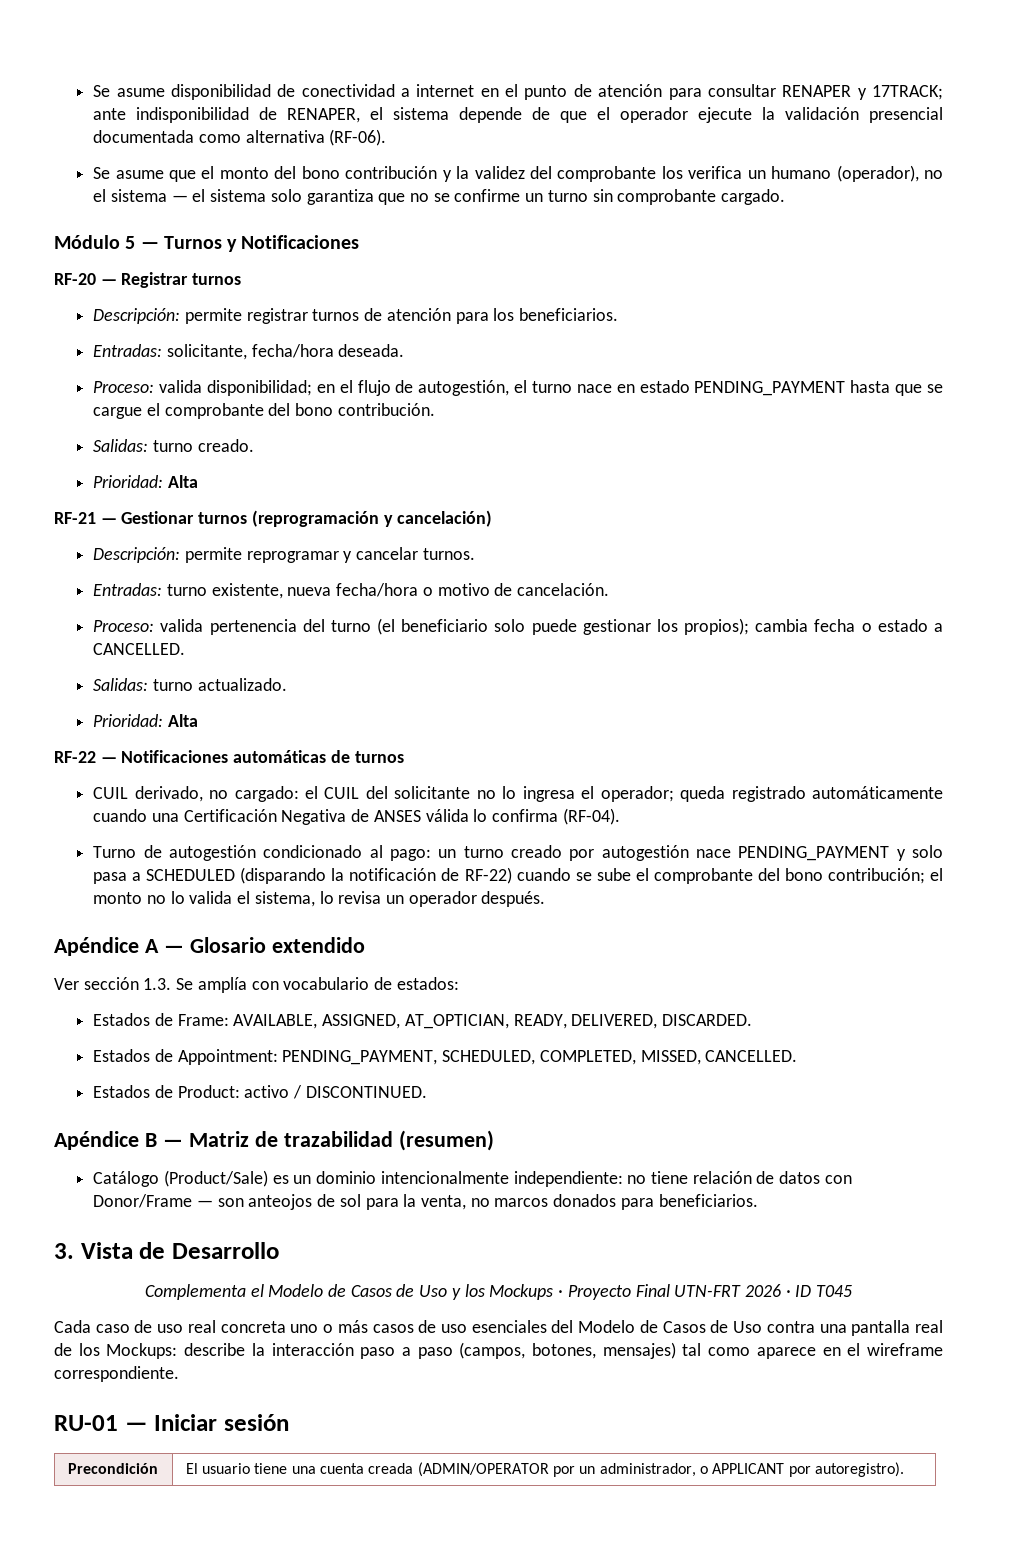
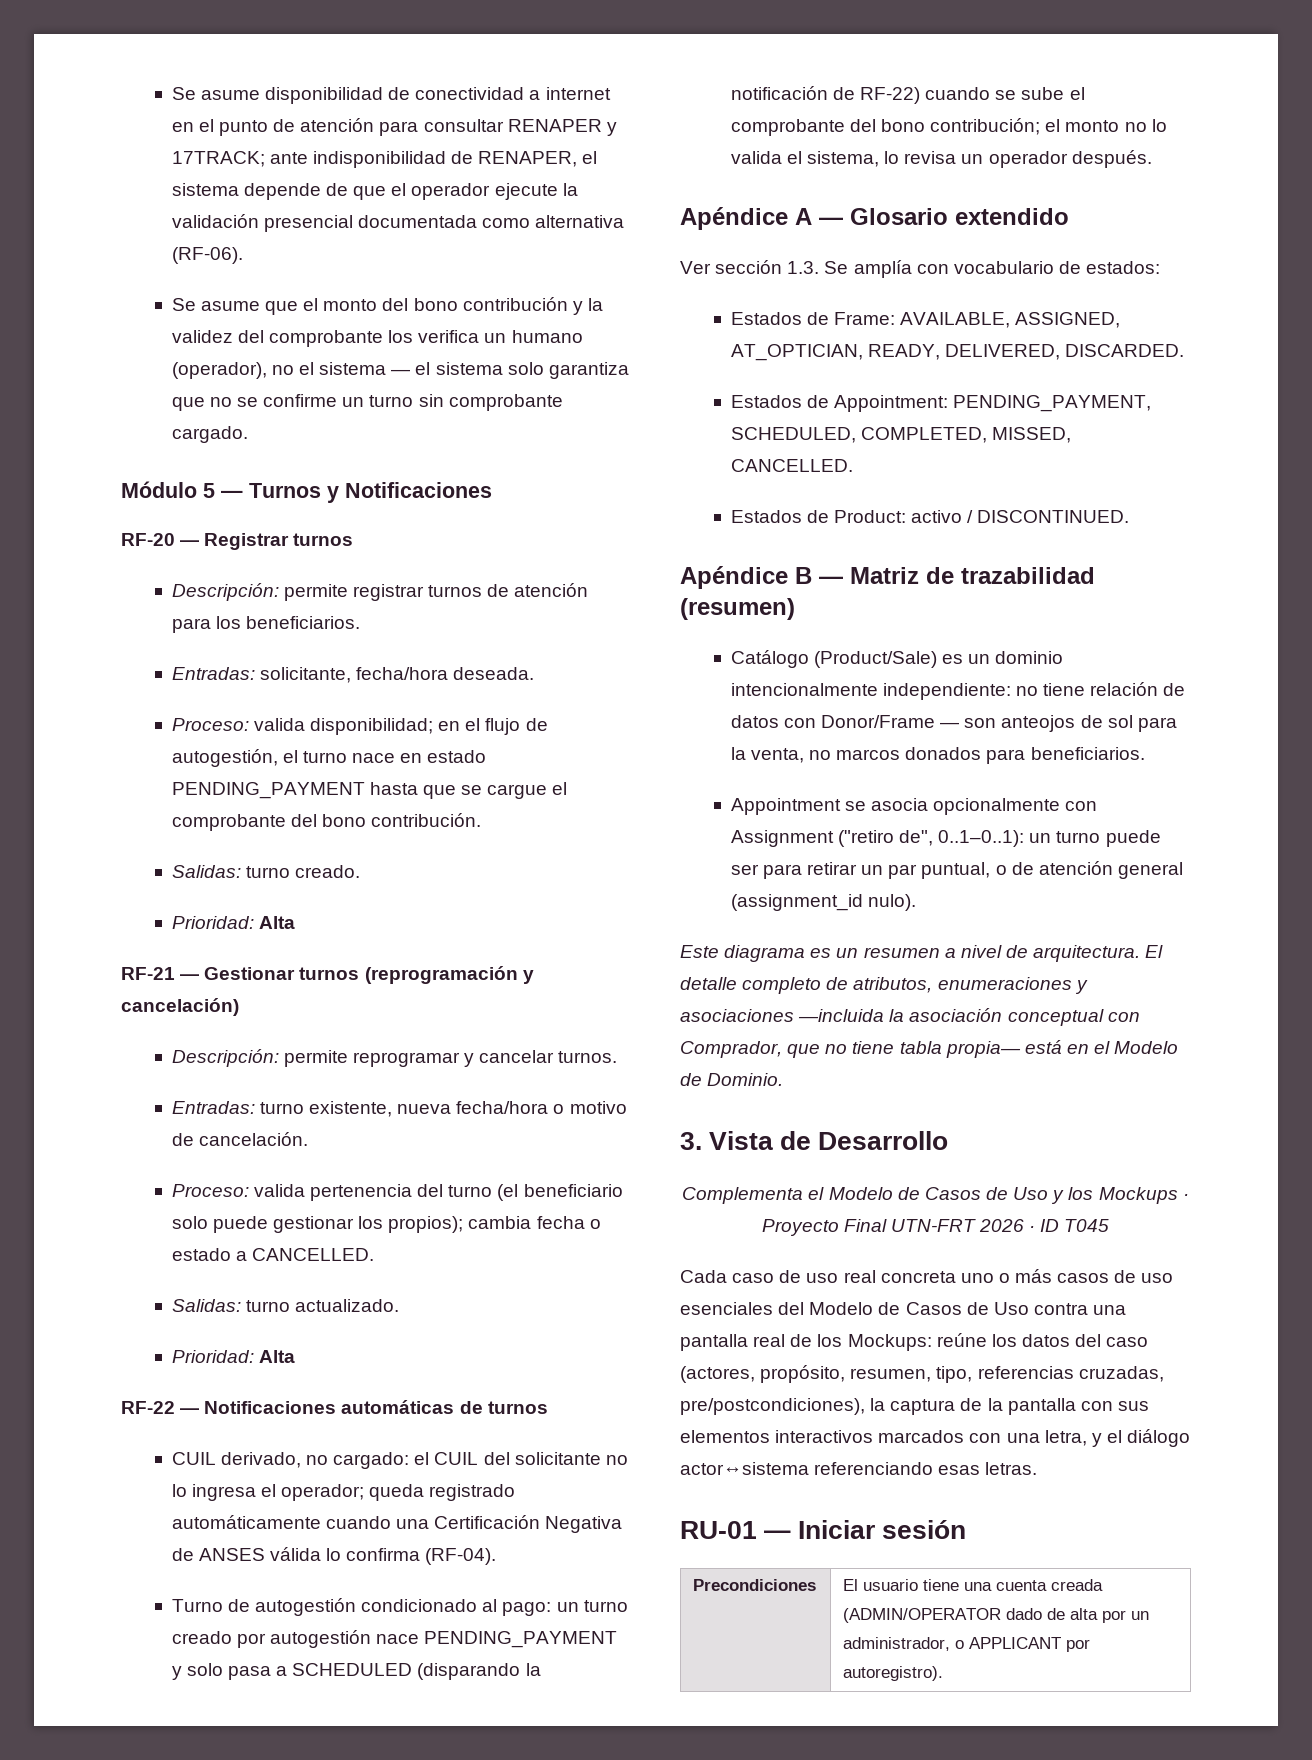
(758, 1200) none -> [730,798,1098,815] [730,830,1161,847] [730,861,1183,879] [730,894,916,911] [680,945,1164,962] [680,977,1088,994] [680,1008,1140,1026] [680,1040,1179,1058] [680,1073,784,1086] // Appointment se asocia opcionalmente con Assignment ("retiro de", 0..1–0..1): un turno puede ser para retirar un par puntual, o de atención general (assignment_id nulo). // Este diagrama es un resumen a nivel de arquitectura. El detalle completo de atributos, enumeraciones y asociaciones —incluida la asociación conceptual con Comprador, que no tiene tabla propia— está en el Modelo de Dominio.
[184,1342,944,1359] [54,1366,179,1382] describe la interacción paso a paso (campos, botones, mensajes) tal como aparece en el wireframe correspondiente. -> [936,1333,1149,1347] [680,1365,1164,1383] [680,1398,1149,1415] [680,1429,1191,1447] [680,1462,1038,1475] reúne los datos del caso (actores, propósito, resumen, tipo, referencias cruzadas, pre/postcondiciones), la captura de la pantalla con sus elementos interactivos marcados con una letra, y el diálogo actor↔sistema referenciando esas letras.
[67,1463,158,1474] Precondición -> [693,1579,817,1591] Precondiciones
(549, 1469) none -> [1006,1608,1099,1620] dado de alta

